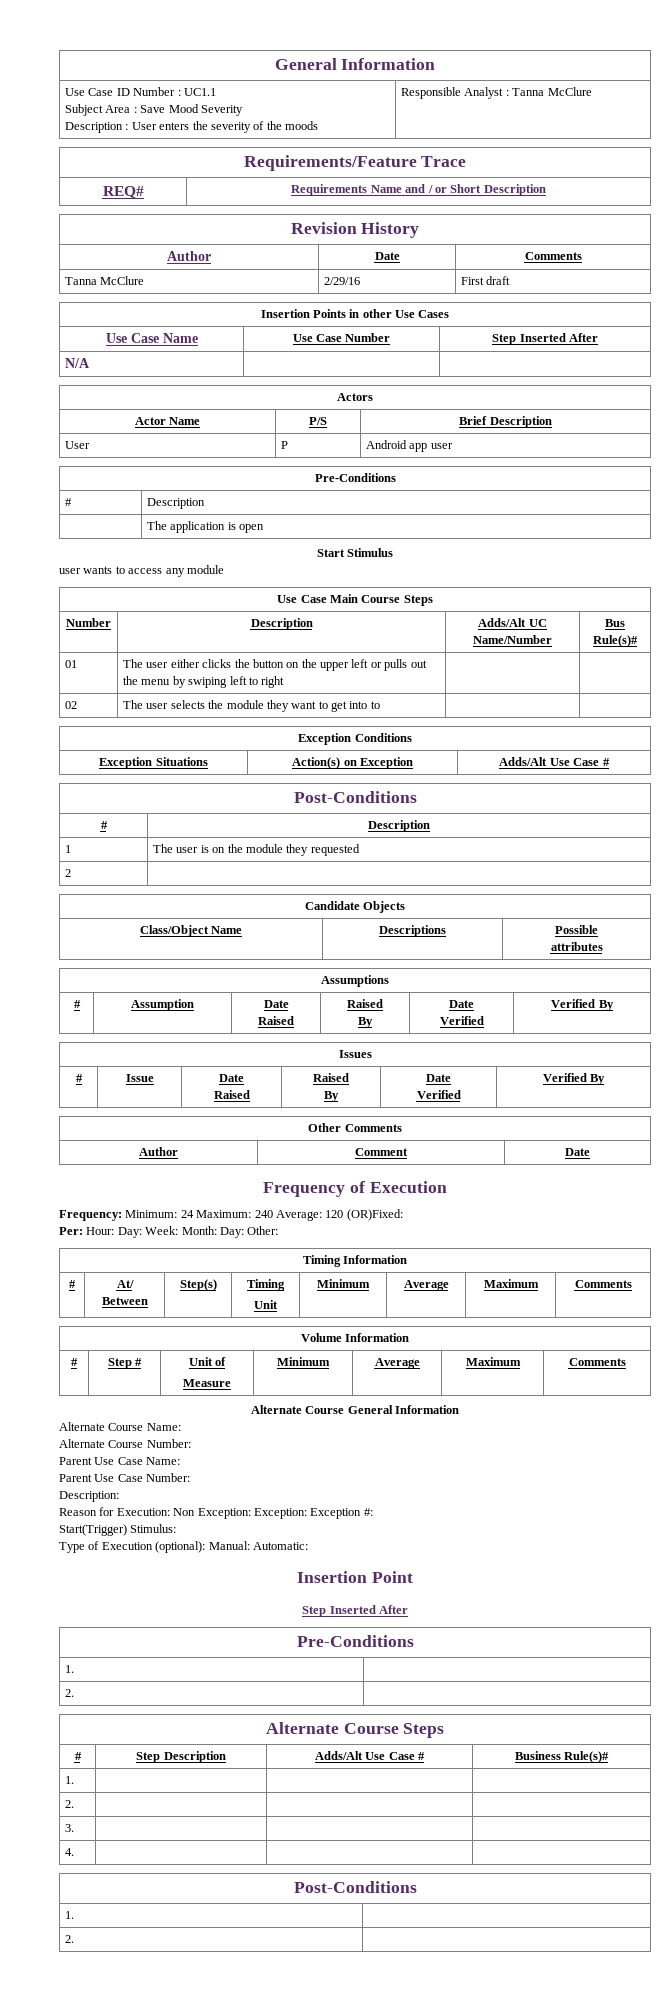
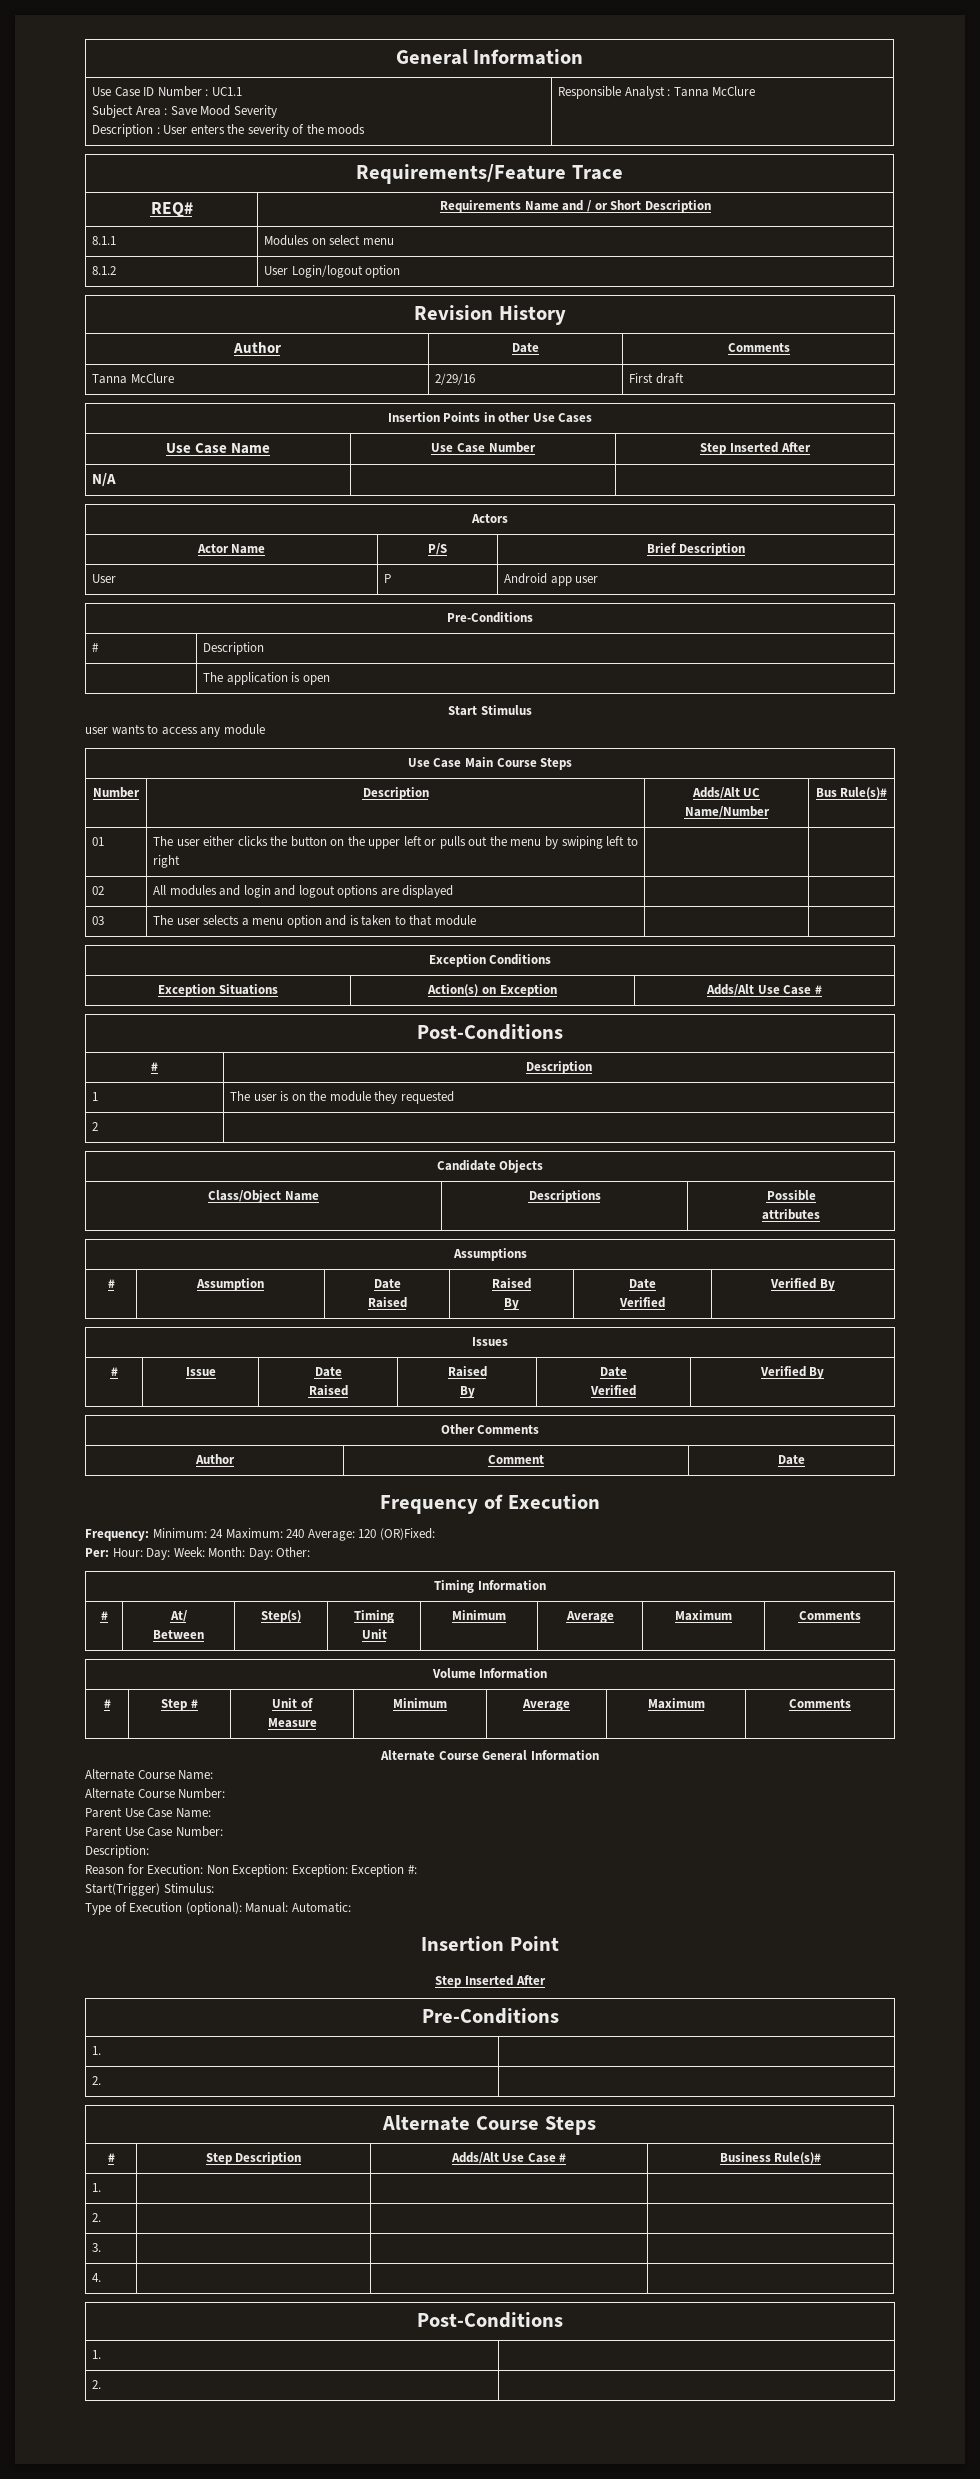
(546, 190) none -> [92,236,117,245] [264,235,394,246] [92,266,117,275] [264,265,401,278] // 8.1.1 | Modules on select menu // 8.1.2 | User Login/logout option
[123,700,380,712] The user selects the module they want to get into to -> [153,885,454,898] [92,916,105,925] [153,915,476,928] All modules and login and logout options are displayed | | // 03 | The user selects a menu option and is taken to that module

